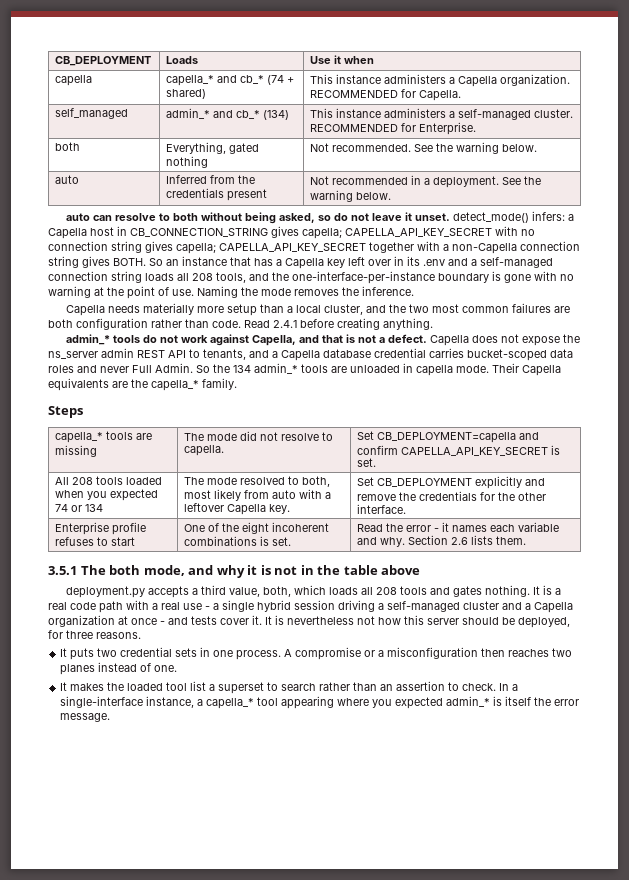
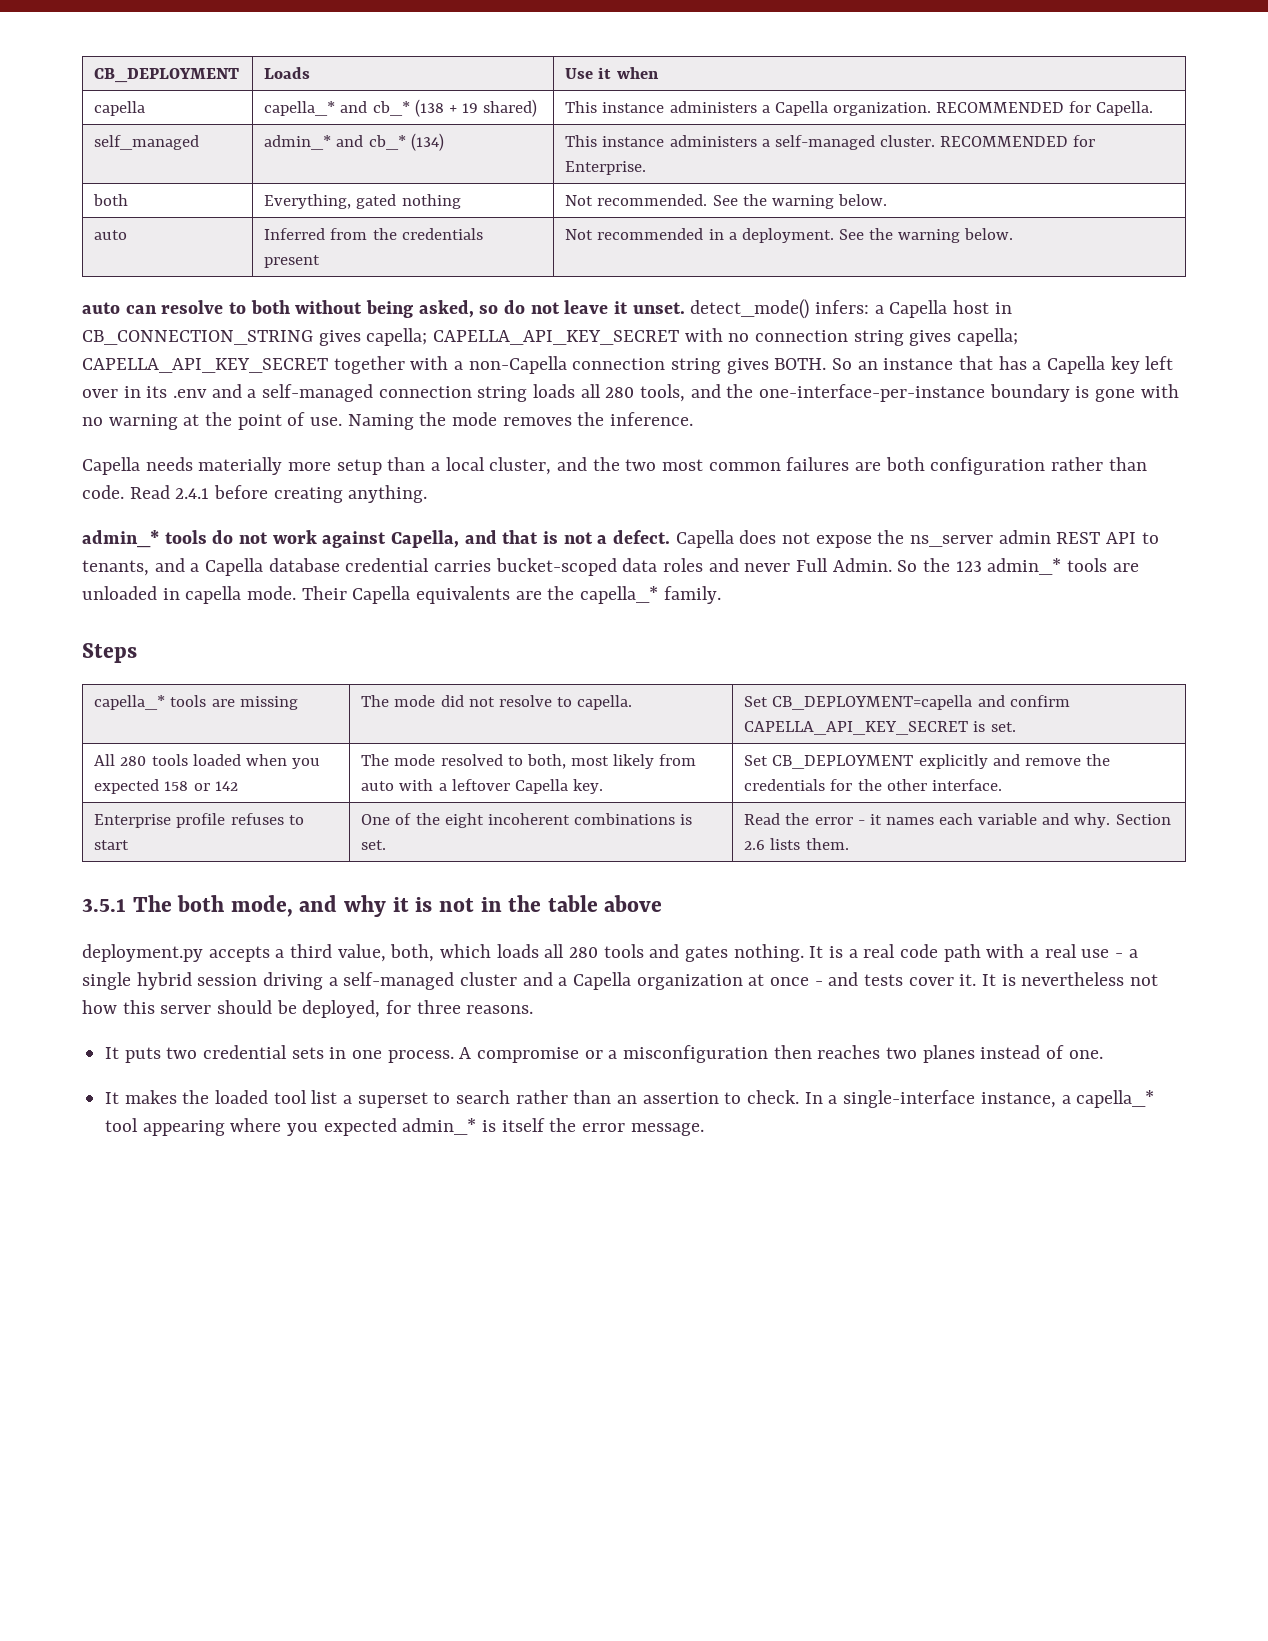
[267,75,295,85] (74 + -> [414,99,478,117] (138 + 19
[192,273,213,281] 208 -> [605,387,635,398] 280
[233,365,251,373] 134 -> [955,561,982,572] 123
[72,477,94,485] 208 -> [120,756,147,766] 280
[55,504,104,512] 74 or 134 -> [164,781,238,791] 158 or 142
[375,587,397,595] 208 -> [569,947,599,958] 280

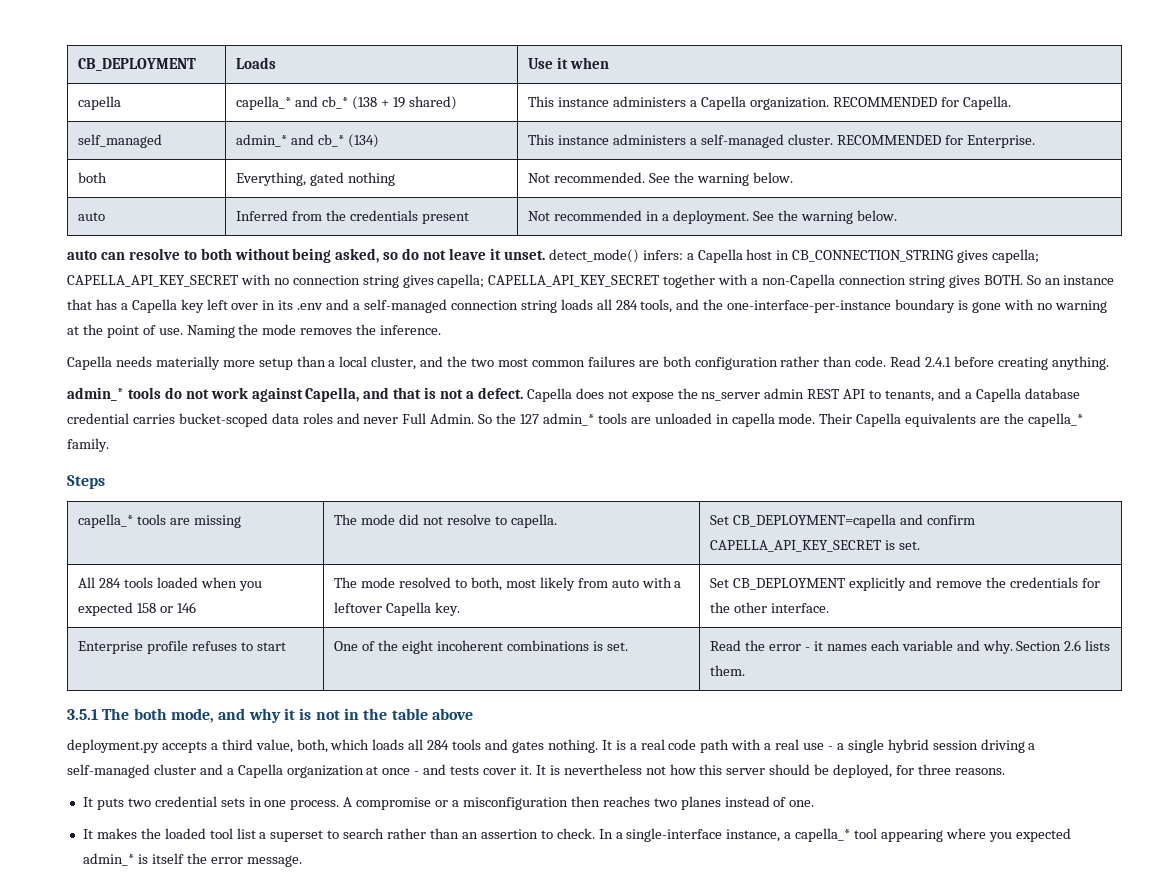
[605,387,635,398] 280 -> [615,300,638,310] 284
[955,561,982,572] 123 -> [520,414,540,424] 127
[120,756,147,766] 280 -> [99,578,122,588] 284
[214,781,238,791] 142 -> [177,602,197,613] 146
[569,947,599,958] 280 -> [427,740,450,750] 284

